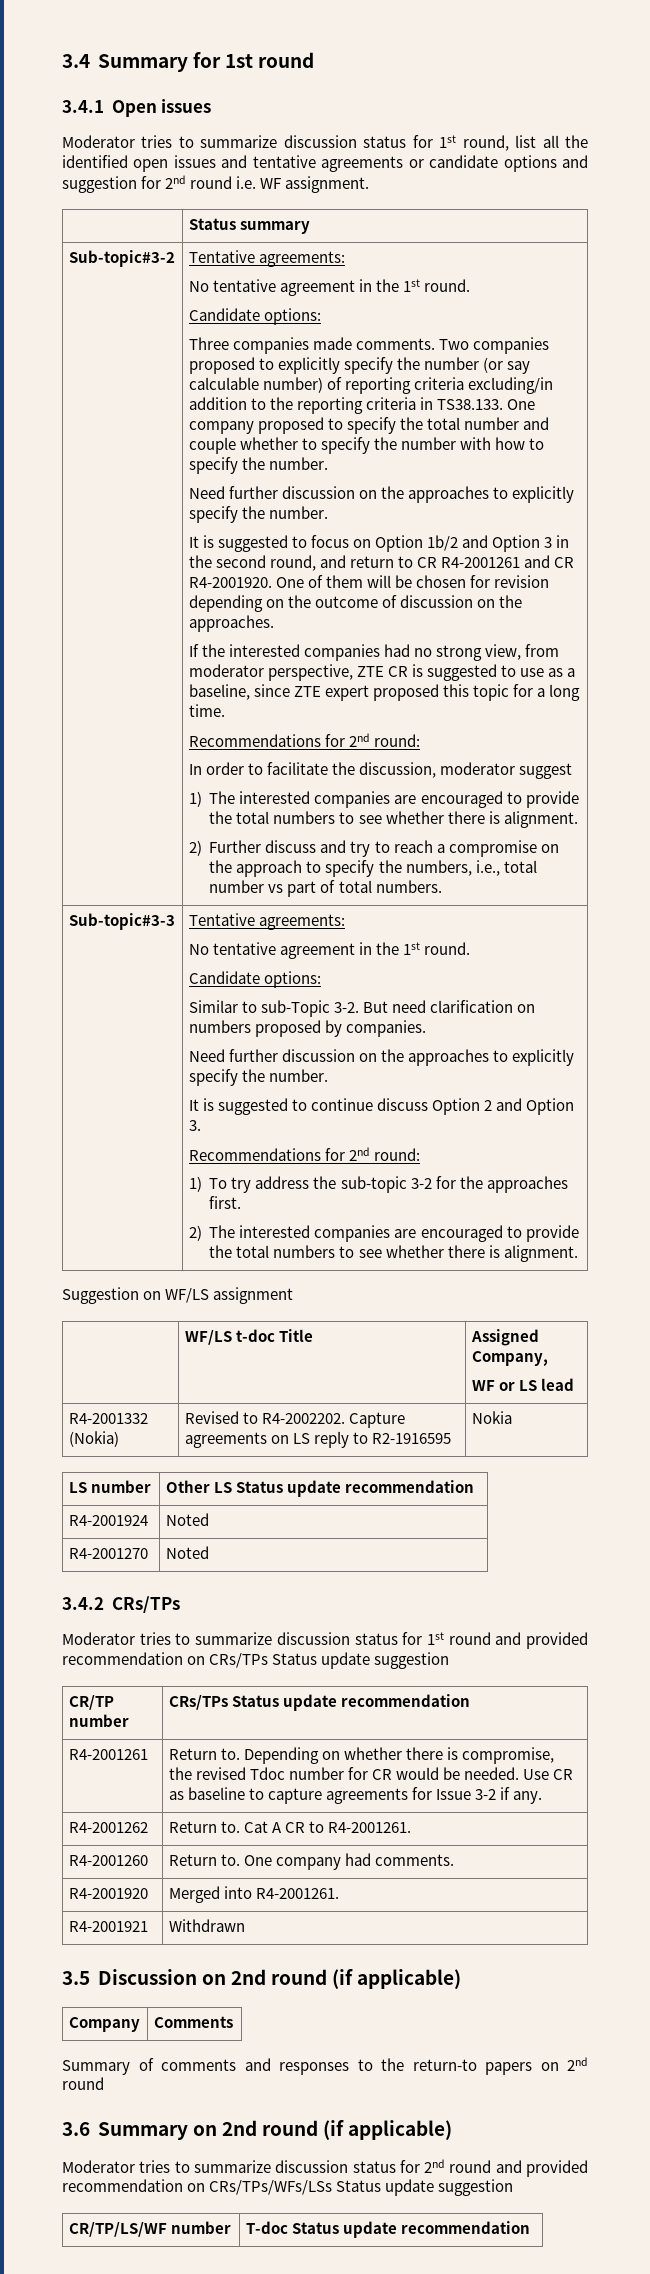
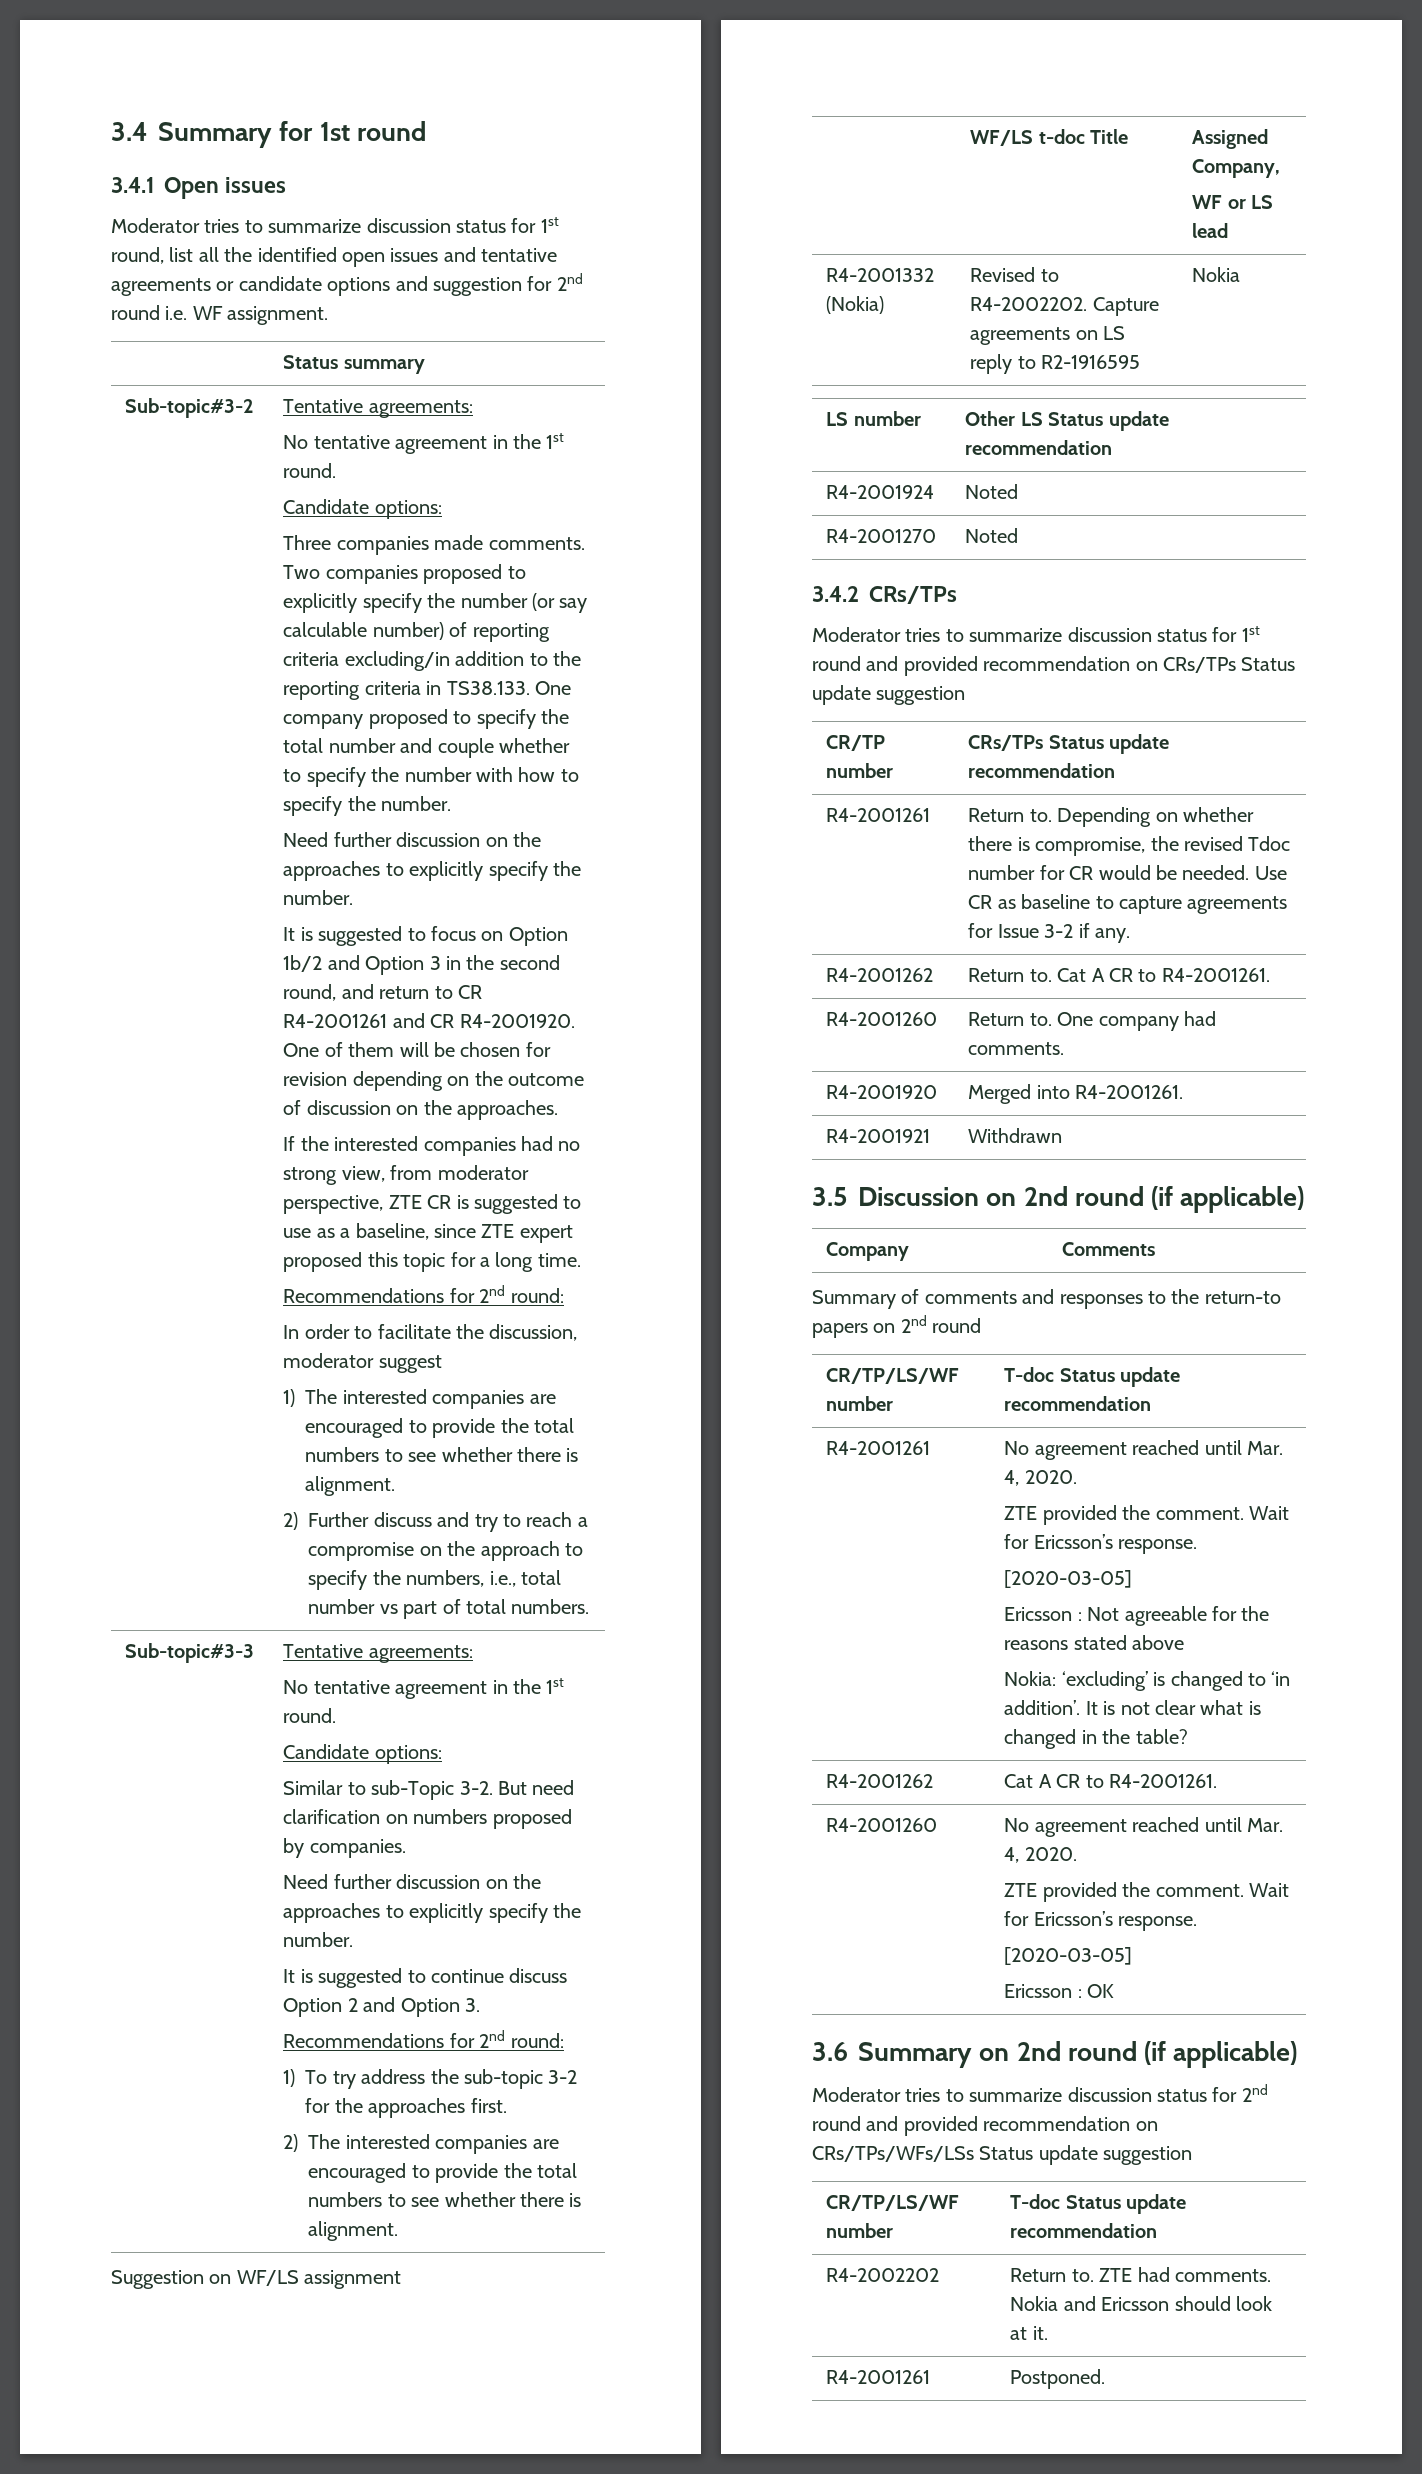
(104, 2083) none -> [826,1368,960,1384] [826,1396,894,1411] [1004,1367,1181,1387] [1004,1396,1152,1411] [826,1441,931,1455] [1004,1440,1284,1460] [1004,1470,1077,1486] [1004,1505,1290,1525] [1004,1534,1198,1554] [1004,1570,1133,1588] [1004,1606,1270,1626] [1004,1635,1185,1650] [1004,1671,1291,1691] [1004,1700,1261,1715] [1004,1729,1188,1749] [826,1774,934,1788] [1004,1774,1218,1788] [826,1818,938,1832] [1004,1817,1284,1837] [1004,1847,1077,1863] [1004,1882,1290,1902] [1004,1911,1198,1931] [1004,1947,1133,1965] [1004,1984,1115,1998] // CR/TP/LS/WF number | T-doc Status update recommendation // R4-2001261 | No agreement reached until Mar. 4, 2020. // ZTE provided the comment. Wait for Ericsson’s response. // [2020-03-05] // Ericsson : Not agreeable for the reasons stated above // Nokia: ‘excluding’ is changed to ‘in addition’. It is not clear what is changed in the table? // R4-2001262 | Cat A CR to R4-2001261. // R4-2001260 | No agreement reached until Mar. 4, 2020. // ZTE provided the comment. Wait for Ericsson’s response. // [2020-03-05] // Ericsson : OK
(530, 2227) none -> [826,2268,940,2282] [1010,2267,1272,2282] [1010,2296,1273,2311] [1010,2326,1048,2340] [826,2370,931,2384] [1010,2369,1106,2389] // R4-2002202 | Return to. ZTE had comments. Nokia and Ericsson should look at it. // R4-2001261 | Postponed.

